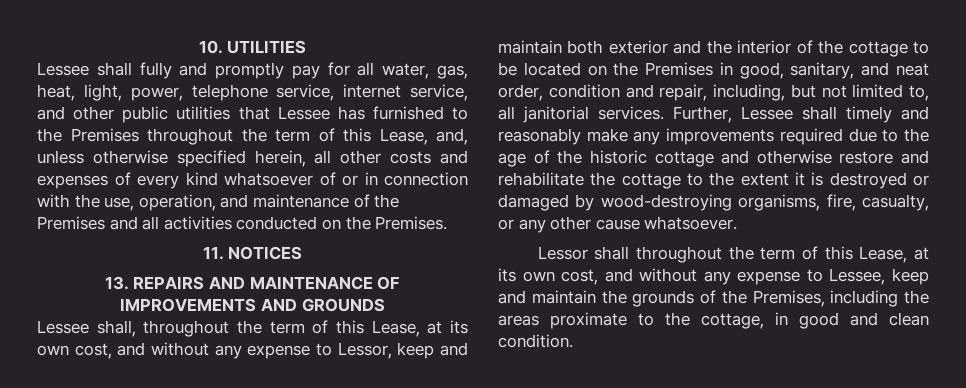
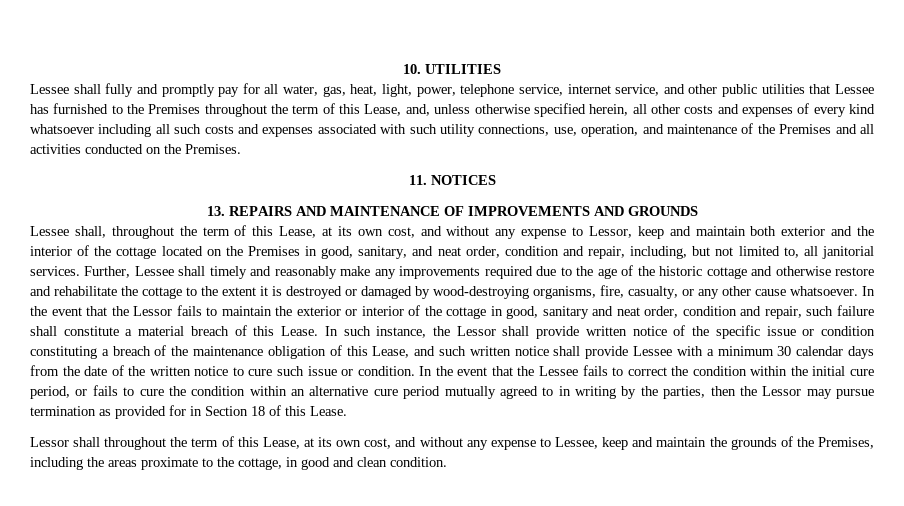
[319,172,468,186] [37,194,100,208] of or in connection with the -> [98,124,550,137] including all such costs and expenses associated with such utility connections,
[913,41,930,54] [498,62,517,76] to be -> (157, 253) none
(738, 223) none -> [862,286,875,296] [30,305,874,319] [30,325,876,339] [30,345,875,359] [30,365,874,376] [30,385,874,399] [30,405,347,419] In the event that the Lessor fails to maintain the exterior or interior of the cottage in good, sanitary and neat order, condition and repair, such failure shall constitute a material breach of this Lease. In such instance, the Lessor shall provide written notice of the specific issue or condition constituting a breach of the maintenance obligation of this Lease, and such written notice shall provide Lessee with a minimum 30 calendar days from the date of the written notice to cure such issue or condition. In the event that the Lessee fails to correct the condition within the initial cure period, or fails to cure the condition within an alternative cure period mutually agreed to in writing by the parties, then the Lessor may pursue termination as provided for in Section 18 of this Lease.

